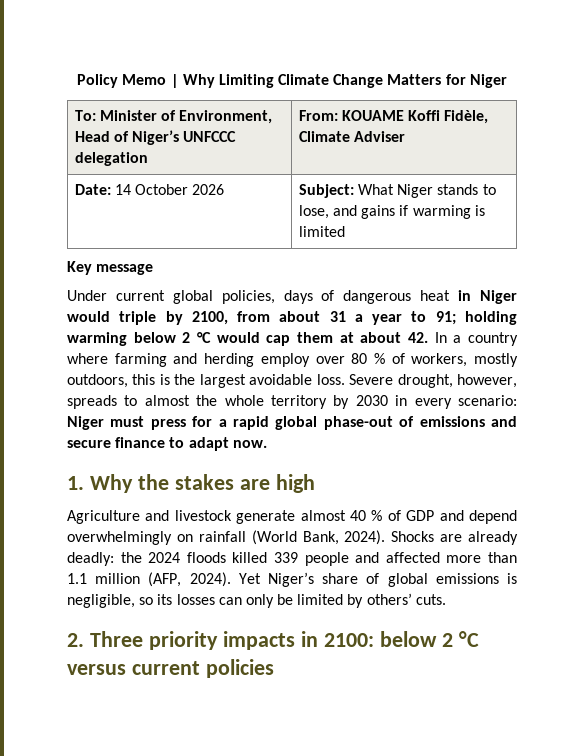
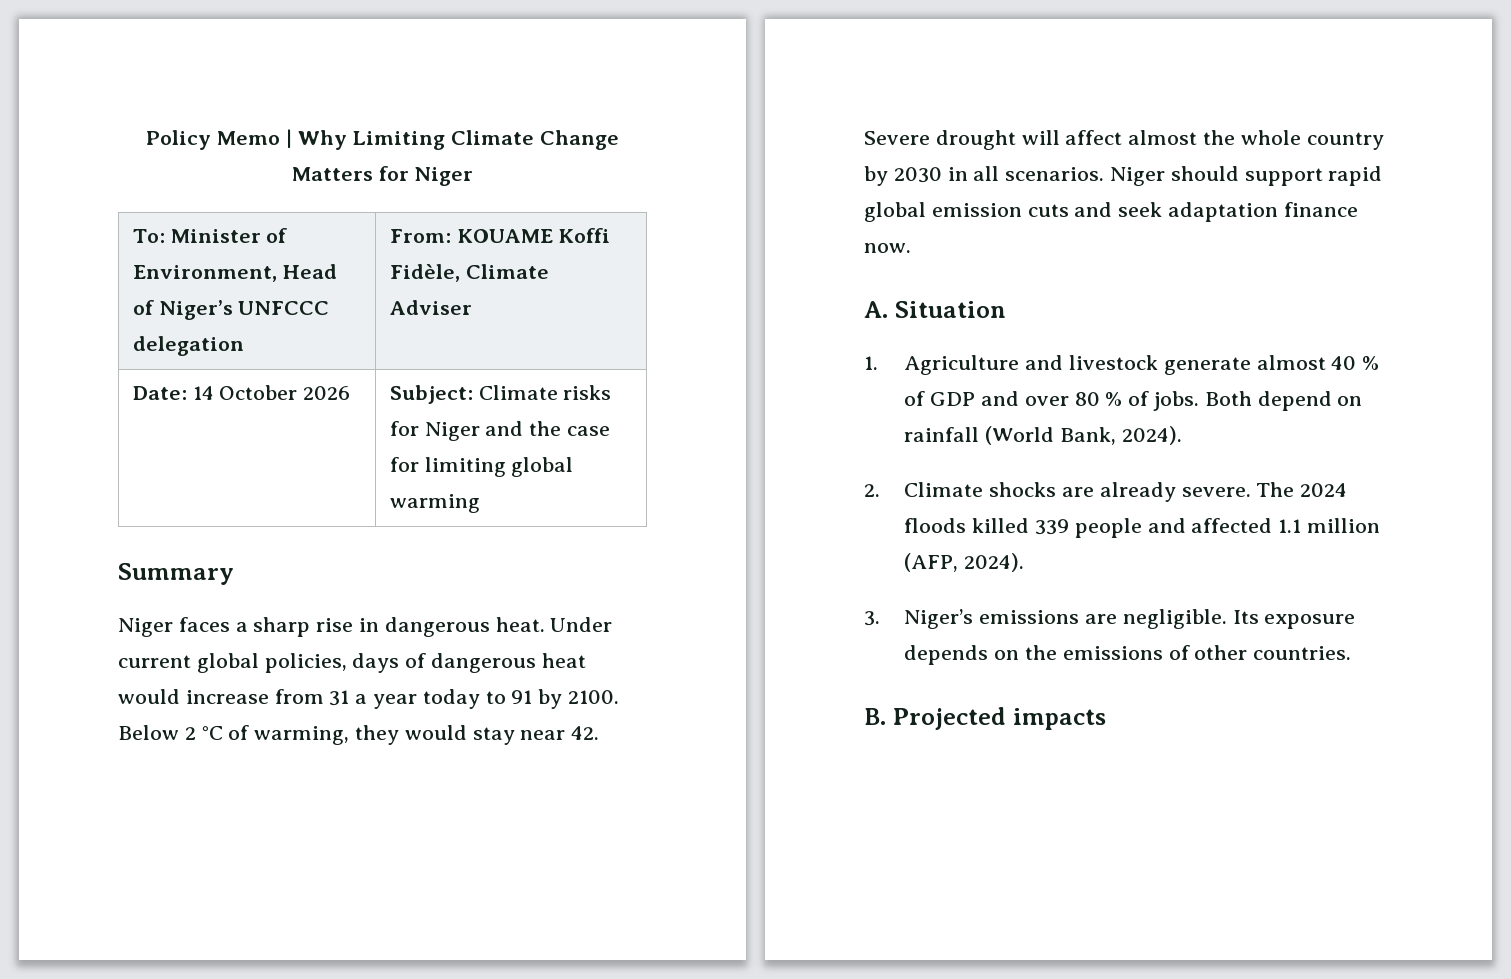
[357,184,496,198] [298,205,485,219] [298,226,345,237] [67,261,154,275] What Niger stands to lose, and gains if warming is limited // Key message // -> [478,385,612,400] [389,421,610,441] [389,457,574,477] [389,494,480,513] [118,563,234,585] [118,617,545,637] Climate risks for Niger and the case for limiting global warming // Summary // Niger faces a sharp rise in dangerous heat.
[458,290,518,304] [67,311,517,325] [67,332,518,346] [67,353,518,367] [67,374,517,388] [67,395,138,409] in Niger would triple by 2100, from about 31 a year to 91; holding warming below 2 °C would cap them at about 42. In a country where farming and herding employ over 80 % of workers, mostly outdoors, this is the largest avoidable loss. Severe drought, however, spreads to -> [118,689,620,709] [118,725,600,745] [864,130,1123,150] would increase from 31 a year today to 91 by 2100. Below 2 °C of warming, they would stay near 42. Severe drought will affect
[271,395,327,409] territory -> [1306,132,1384,150] country
[414,395,517,409] [67,416,517,430] [67,437,267,451] [67,474,315,493] every scenario: Niger must press for a rapid global phase-out of emissions and secure finance to adapt now. // 1. Why the stakes are high // -> [973,166,1383,186] [864,202,1358,222] [864,243,911,253] [864,301,1006,318] [864,356,878,370] all scenarios. Niger should support rapid global emission cuts and seek adaptation finance now. // A. Situation // 1.
[468,510,517,524] [67,531,172,545] depend overwhelmingly -> [1024,391,1332,411] over 80 % of jobs. Both depend
[391,531,518,545] [67,552,142,566] Shocks are already deadly: the -> [864,482,1295,502] // 2. Climate shocks are already severe. The
[446,552,517,563] more than -> (1273, 525) none
[238,572,517,587] [67,593,446,608] [67,631,479,650] [67,659,274,678] Yet Niger’s share of global emissions is negligible, so its losses can only be limited by others’ cuts. // 2. Three priority impacts in 2100: below 2 °C versus current policies -> [864,609,1356,629] [904,645,1352,665] [864,707,1106,730] // 3. Niger’s emissions are negligible. Its exposure depends on the emissions of other countries. // B. Projected impacts

